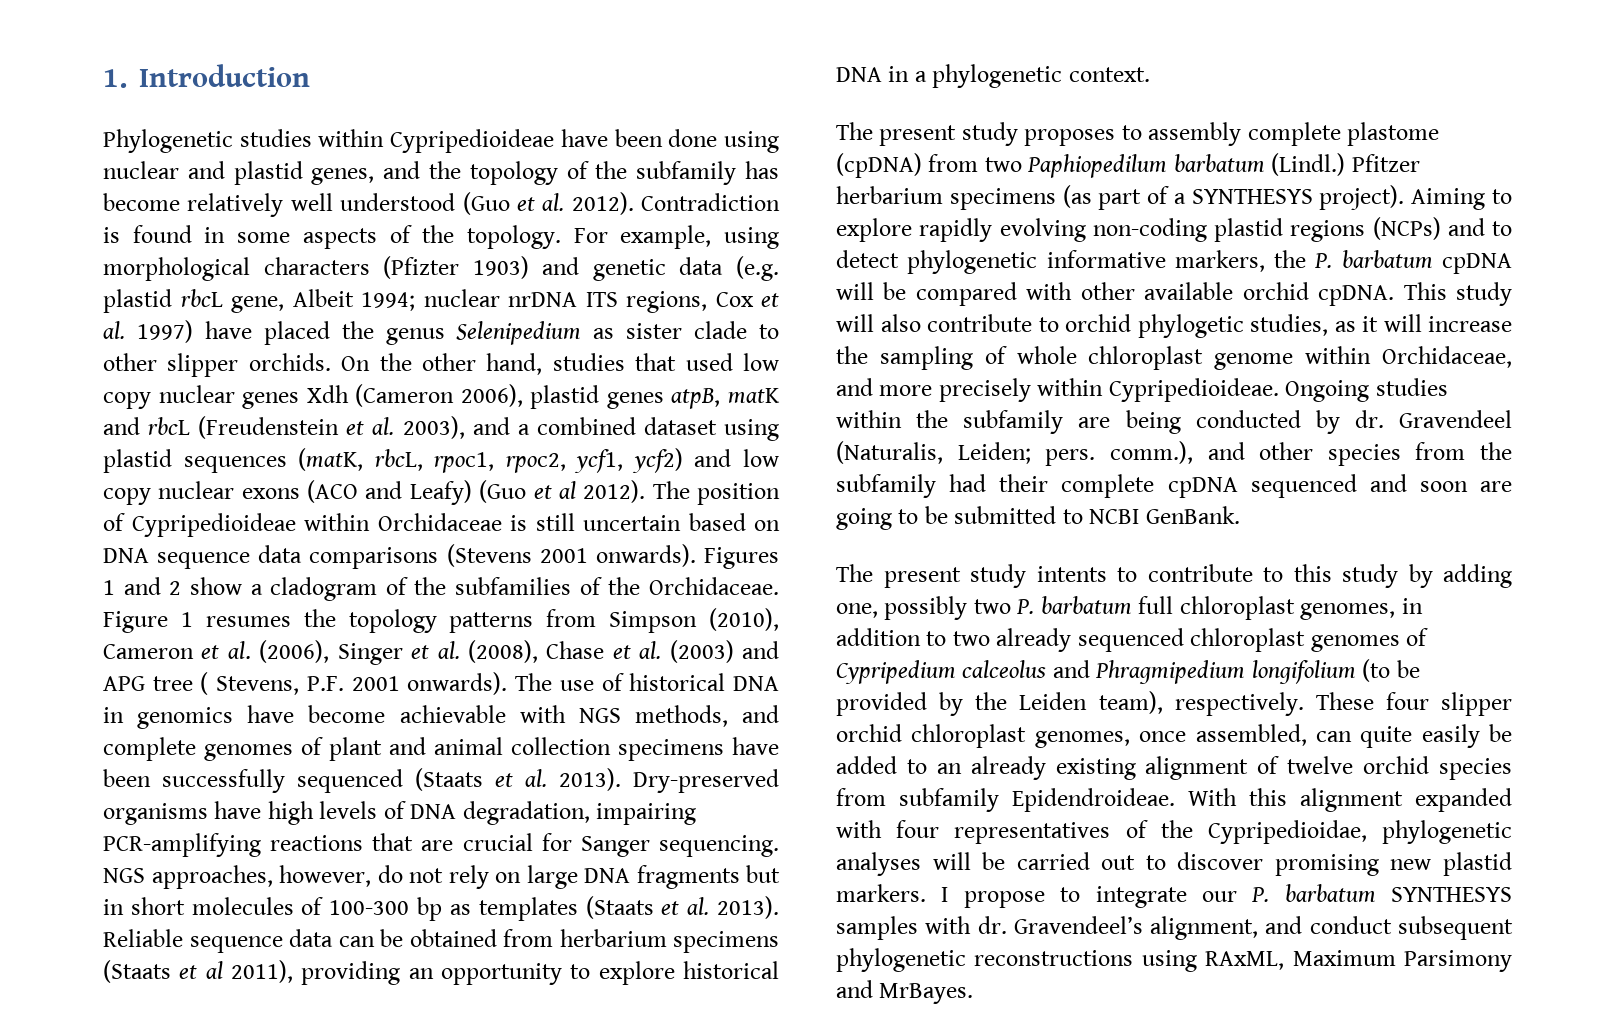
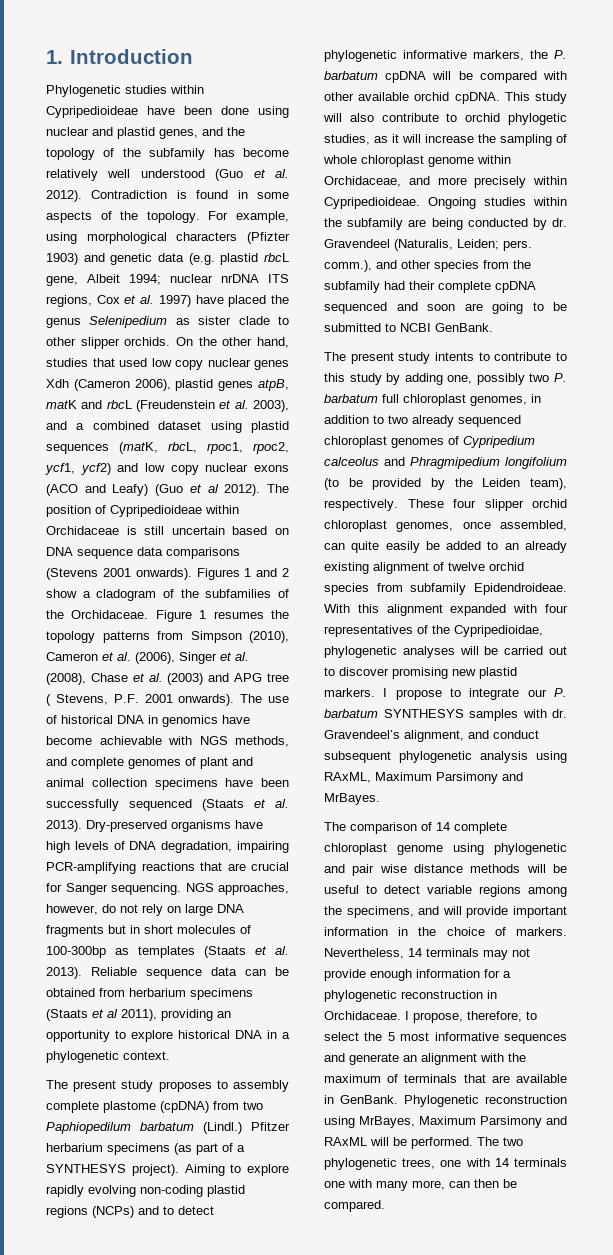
[329,897,443,921] 100-300 bp -> [46,946,106,958] 100-300bp
[974,950,1134,966] reconstructions -> [480,751,528,763] analysis
(974, 993) none -> [324,822,507,834] [324,843,567,855] [324,864,567,876] [324,885,567,897] [324,906,567,918] [324,927,567,936] [324,948,530,960] [324,969,511,981] [324,990,497,1002] [324,1011,537,1023] [324,1032,567,1044] [324,1053,526,1065] [324,1074,567,1083] [324,1095,567,1107] [324,1116,567,1128] [324,1137,523,1149] [324,1158,567,1170] [324,1179,517,1191] [324,1200,385,1212] // The comparison of 14 complete chloroplast genome using phylogenetic and pair wise distance methods will be useful to detect variable regions among the specimens, and will provide important information in the choice of markers. Nevertheless, 14 terminals may not provide enough information for a phylogenetic reconstruction in Orchidaceae. I propose, therefore, to select the 5 most informative sequences and generate an alignment with the maximum of terminals that are available in GenBank. Phylogenetic reconstruction using MrBayes, Maximum Parsimony and RAxML will be performed. The two phylogenetic trees, one with 14 terminals one with many more, can then be compared.

